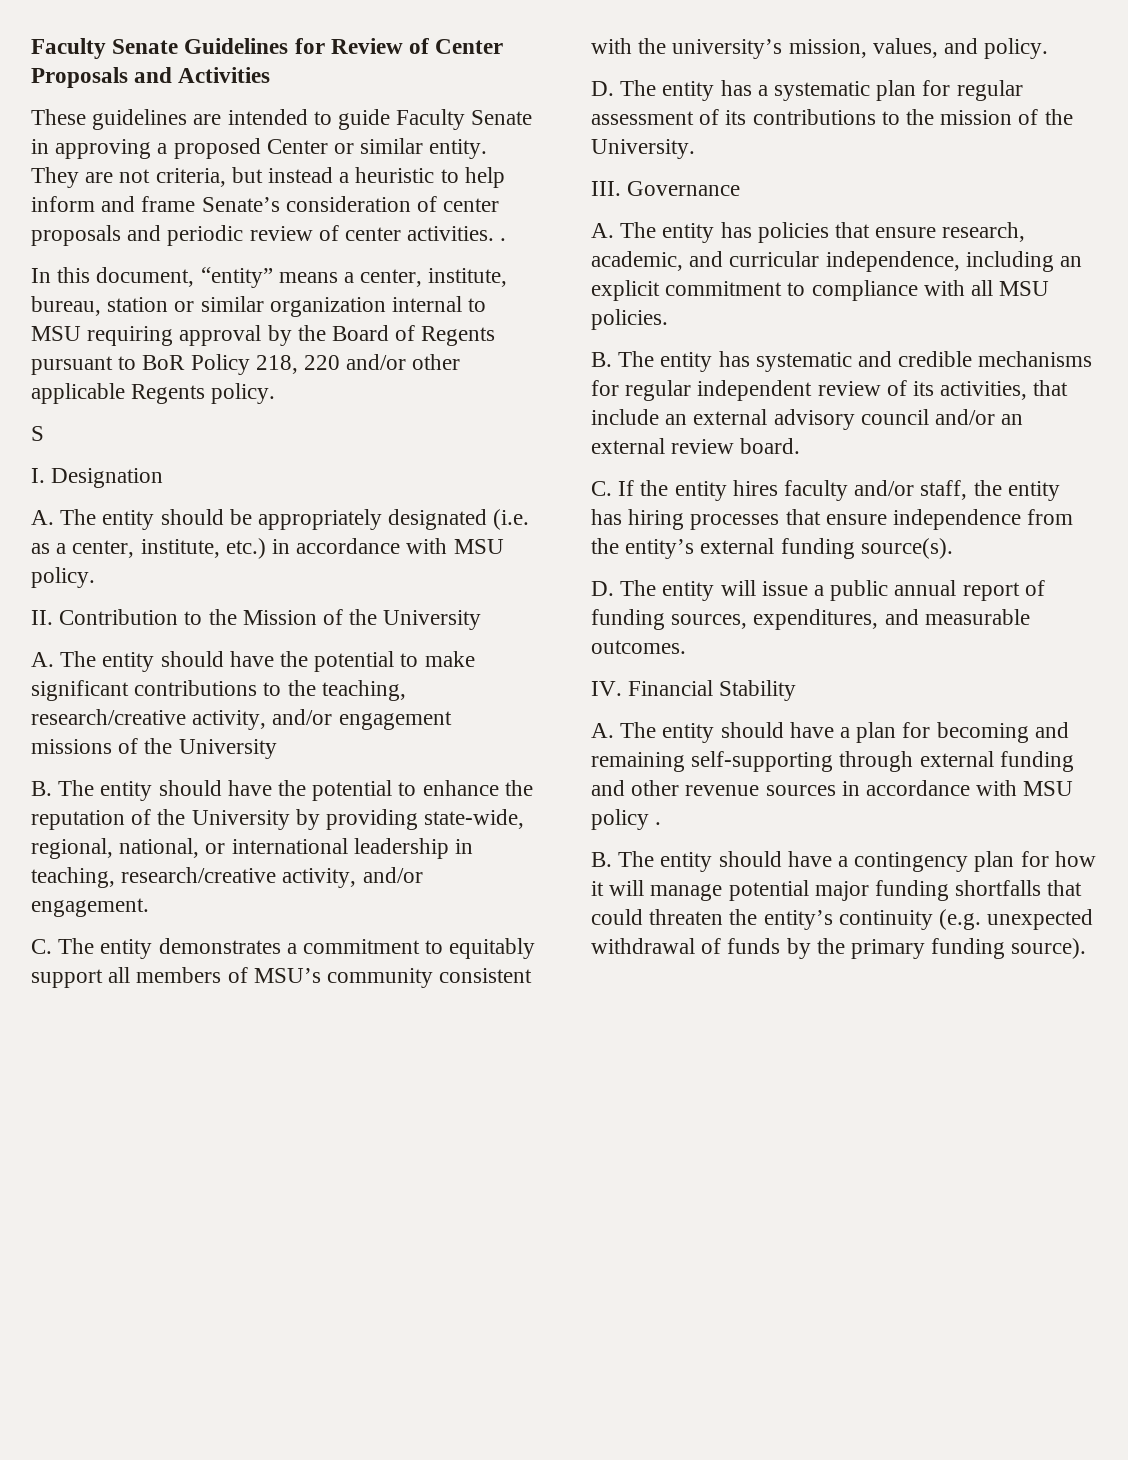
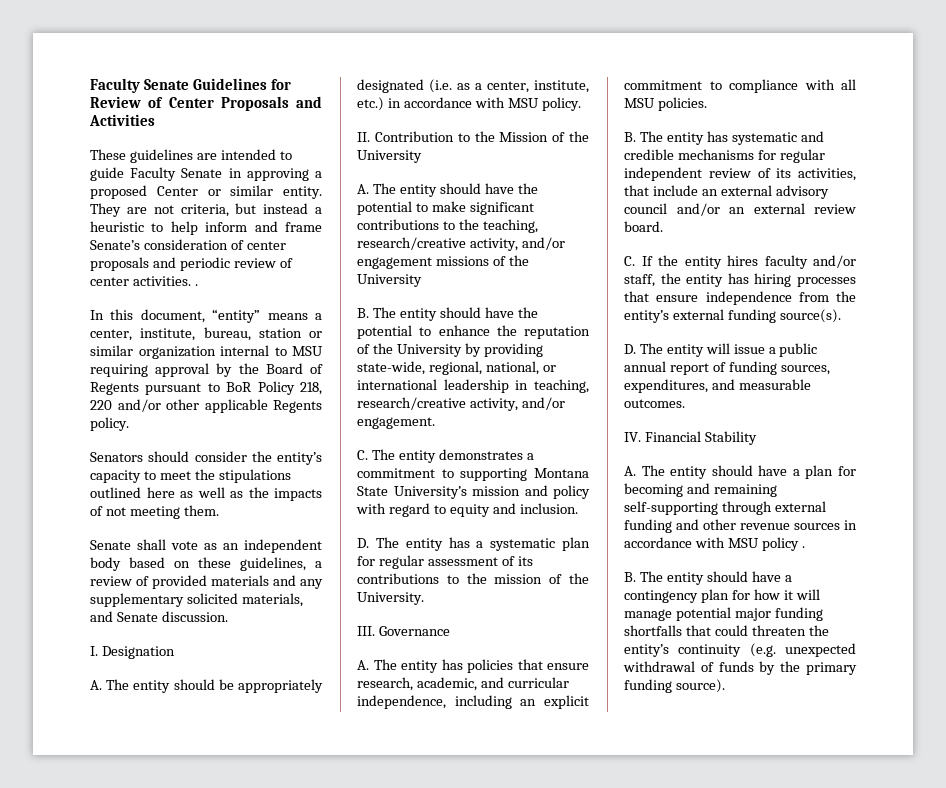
[31,426,44,441] S -> [90,451,322,465] [90,469,291,483] [90,487,322,501] [90,505,219,519] [90,539,322,553] [90,557,322,571] [90,575,323,589] [90,593,303,607] [90,611,228,622] Senators should consider the entity’s capacity to meet the stipulations outlined here as well as the impacts of not meeting them. // Senate shall vote as an independent body based on these guidelines, a review of provided materials and any supplementary solicited materials, and Senate discussion.
[449,938,536,959] [31,967,533,988] [591,38,1049,59] equitably support all members of MSU’s community consistent with the university’s mission, values, and policy. -> [460,468,589,481] [357,485,590,499] [356,503,578,517] supporting Montana State University’s mission and policy with regard to equity and inclusion.

